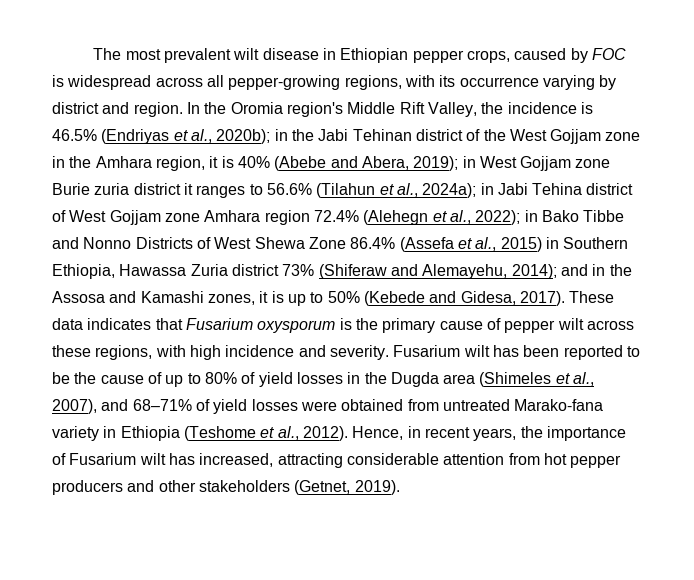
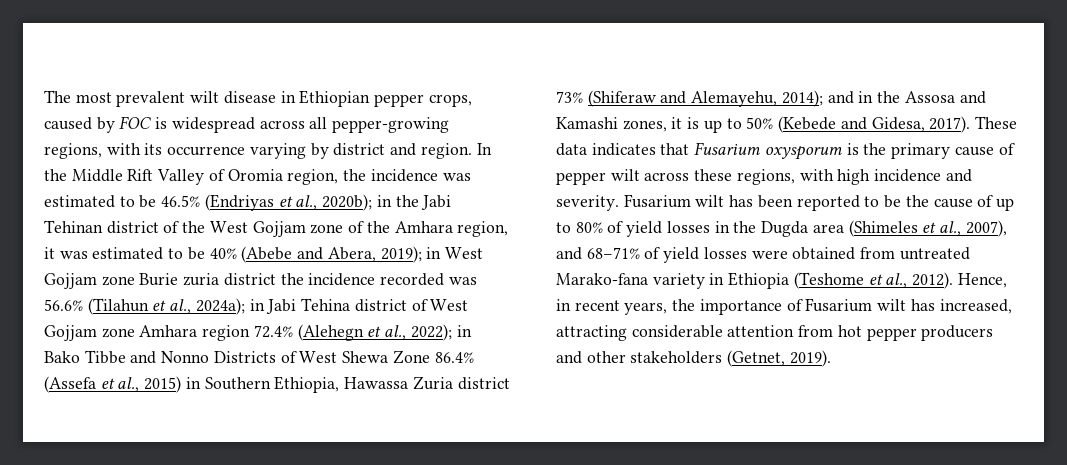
[230,102,593,117] Oromia region's Middle Rift Valley, the incidence is -> [71,169,471,185] [44,195,157,208] Middle Rift Valley of Oromia region, the incidence was estimated to be
[52,156,65,168] in -> [348,221,365,233] of
[221,156,234,168] is -> [59,247,205,260] was estimated to be
[183,183,263,198] it ranges to -> [280,273,477,286] the incidence recorded was

